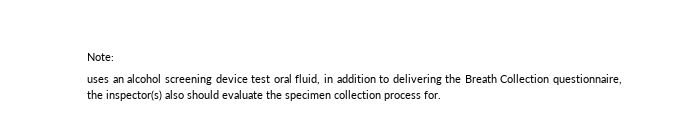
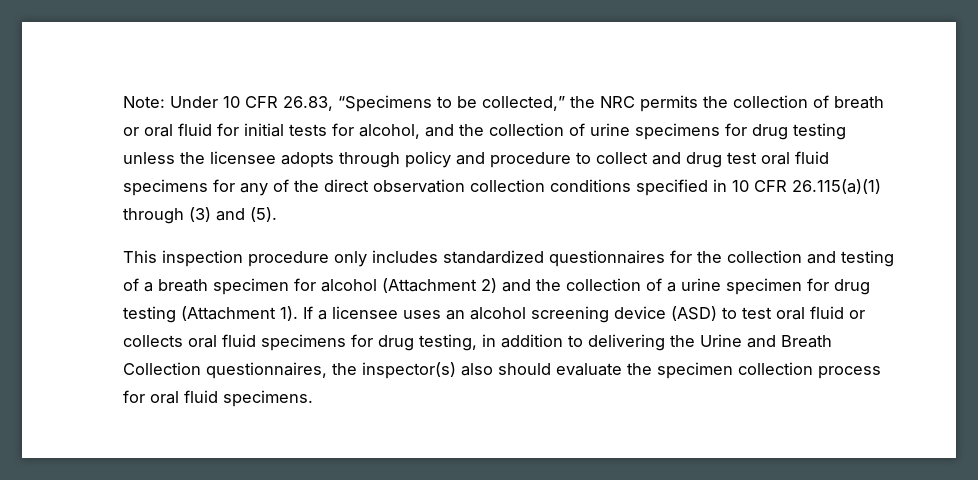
(115, 57) // -> [170,95,885,112] [123,123,847,140] [123,151,830,168] [123,179,882,196] [123,207,278,224] [123,250,895,267] [123,278,871,295] [123,306,399,323] Under 10 CFR 26.83, “Specimens to be collected,” the NRC permits the collection of breath or oral fluid for initial tests for alcohol, and the collection of urine specimens for drug testing unless the licensee adopts through policy and procedure to collect and drug test oral fluid specimens for any of the direct observation collection conditions specified in 10 CFR 26.115(a)(1) through (3) and (5). // This inspection procedure only includes standardized questionnaires for the collection and testing of a breath specimen for alcohol (Attachment 2) and the collection of a urine specimen for drug testing (Attachment 1). If a licensee
[251,74,321,85] test oral fluid, -> [671,306,866,321] [123,334,478,351] (ASD) to test oral fluid or collects oral fluid specimens for drug testing,
(462, 78) none -> [700,334,777,348] Urine and
[553,74,623,85] questionnaire, -> [206,362,328,379] questionnaires,
[424,91,442,99] for. -> [123,390,314,407] for oral fluid specimens.

